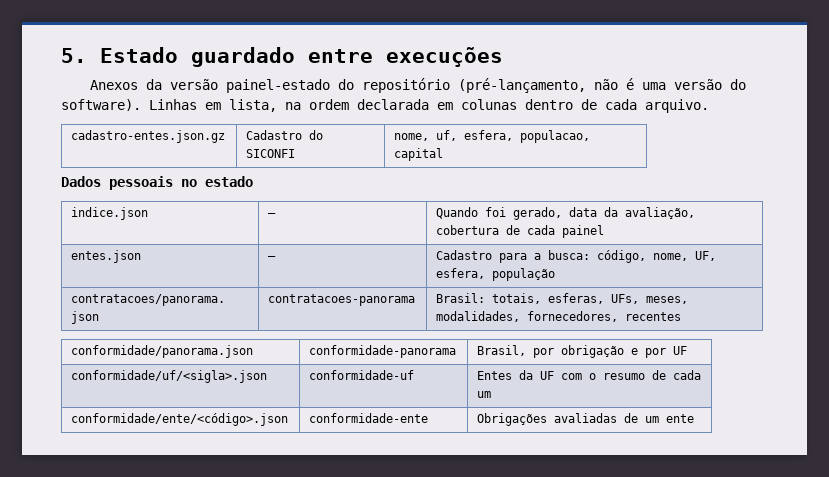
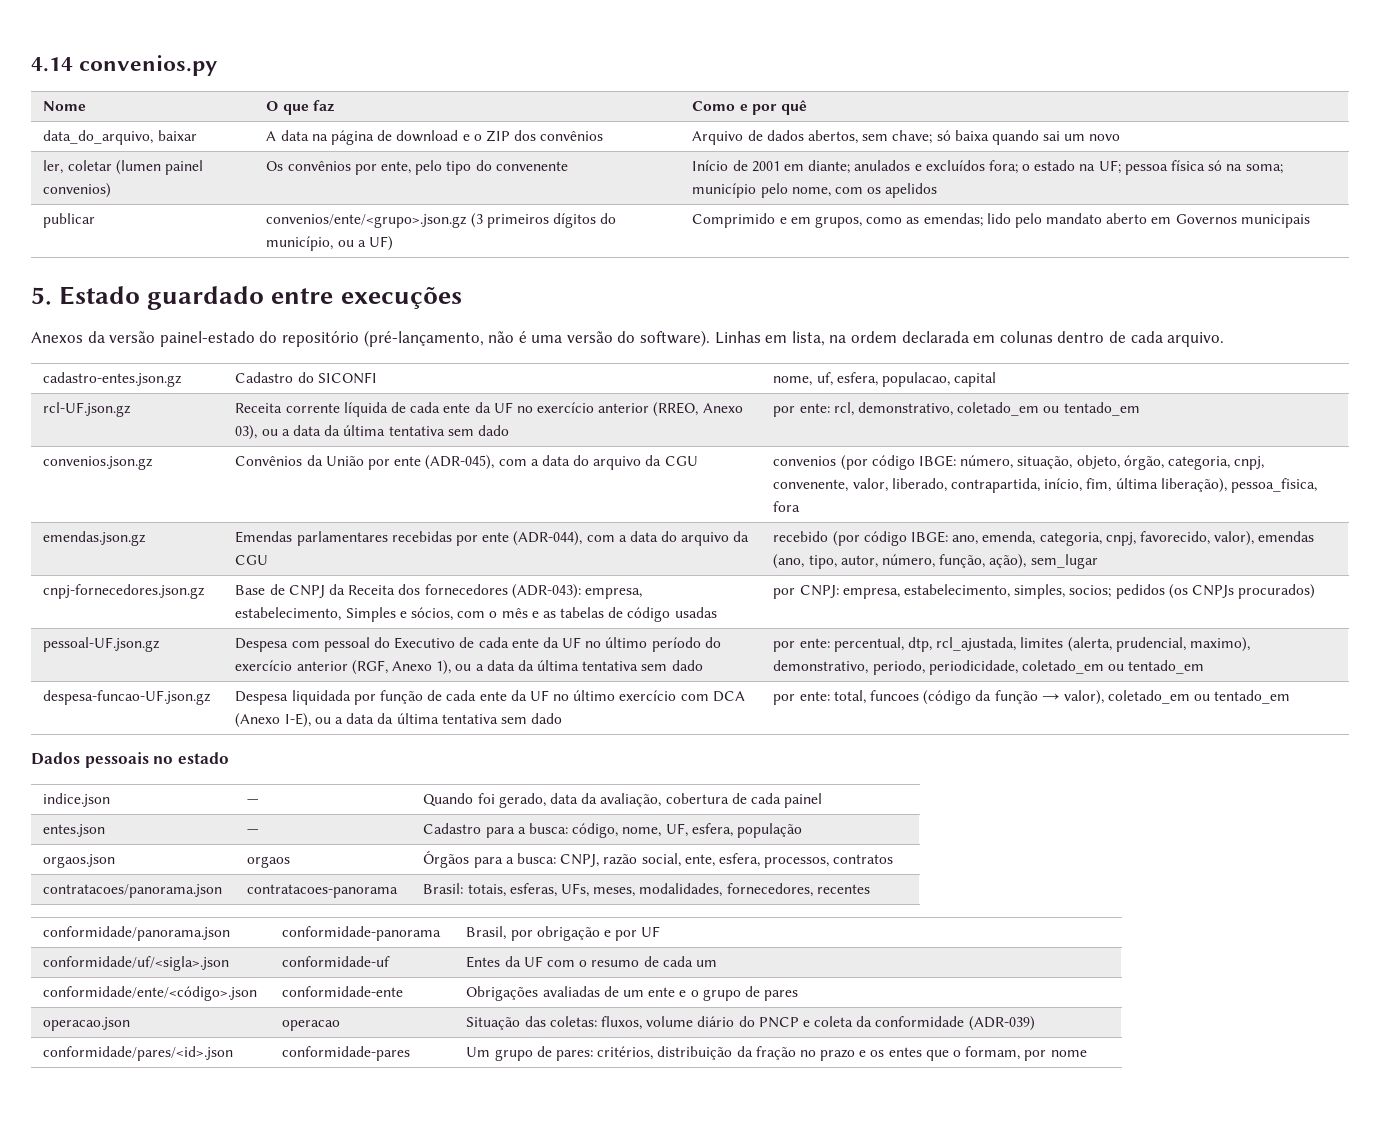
(61, 55) none -> [31,55,218,76] [43,101,87,111] [266,100,335,115] [692,100,807,115] [43,130,197,145] [266,130,604,145] [692,130,1121,145] [43,160,203,175] [43,183,112,198] [266,160,568,175] [692,160,1283,175] [692,183,938,198] [43,213,96,228] [266,213,617,228] [266,236,393,251] [692,213,1310,228] 4.14 convenios.py // Nome | O que faz | Como e por quê // data_do_arquivo, baixar | A data na página de download e o ZIP dos convênios | Arquivo de dados abertos, sem chave; só baixa quando sai um novo // ler, coletar (lumen painel convenios) | Os convênios por ente, pelo tipo do convenente | Início de 2001 em diante; anulados e excluídos fora; o estado na UF; pessoa física só na soma; município pelo nome, com os apelidos // publicar | convenios/ente/<grupo>.json.gz (3 primeiros dígitos do município, ou a UF) | Comprimido e em grupos, como as emendas; lido pelo mandato aberto em Governos municipais //
(444, 154) none -> [43,402,132,417] [235,402,743,417] [235,425,509,440] [773,402,1140,417] [43,456,154,470] [235,455,698,470] [773,455,1265,470] [773,478,1317,493] [773,501,801,512] [43,531,147,546] [235,531,750,546] [235,555,269,565] [773,531,1315,546] [773,554,1098,569] [43,584,206,599] [235,584,642,599] [235,607,717,622] [773,584,1316,599] [43,637,161,652] [235,637,721,652] [235,660,703,675] [773,637,1250,652] [773,660,1205,675] [43,690,212,705] [235,690,745,705] [235,713,563,728] [773,690,1291,705] // rcl-UF.json.gz | Receita corrente líquida de cada ente da UF no exercício anterior (RREO, Anexo 03), ou a data da última tentativa sem dado | por ente: rcl, demonstrativo, coletado_em ou tentado_em // convenios.json.gz | Convênios da União por ente (ADR-045), com a data do arquivo da CGU | convenios (por código IBGE: número, situação, objeto, órgão, categoria, cnpj, convenente, valor, liberado, contrapartida, início, fim, última liberação), pessoa_fisica, fora // emendas.json.gz | Emendas parlamentares recebidas por ente (ADR-044), com a data do arquivo da CGU | recebido (por código IBGE: ano, emenda, categoria, cnpj, favorecido, valor), emendas (ano, tipo, autor, número, função, ação), sem_lugar // cnpj-fornecedores.json.gz | Base de CNPJ da Receita dos fornecedores (ADR-043): empresa, estabelecimento, Simples e sócios, com o mês e as tabelas de código usadas | por CNPJ: empresa, estabelecimento, simples, socios; pedidos (os CNPJs procurados) // pessoal-UF.json.gz | Despesa com pessoal do Executivo de cada ente da UF no último período do exercício anterior (RGF, Anexo 1), ou a data da última tentativa sem dado | por ente: percentual, dtp, rcl_ajustada, limites (alerta, prudencial, maximo), demonstrativo, periodo, periodicidade, coletado_em ou tentado_em // despesa-funcao-UF.json.gz | Despesa liquidada por função de cada ente da UF no último exercício com DCA (Anexo I-E), ou a data da última tentativa sem dado | por ente: total, funcoes (código da função → valor), coletado_em ou tentado_em
(556, 274) none -> [43,854,116,868] [247,856,291,868] [423,851,894,868] // orgaos.json | orgaos | Órgãos para a busca: CNPJ, razão social, ente, esfera, processos, contratos
(695, 418) none -> [679,986,799,1001] [43,1017,131,1031] [282,1020,341,1031] [466,1016,1035,1031] [43,1046,234,1061] [282,1046,411,1061] [466,1046,1087,1061] e o grupo de pares // operacao.json | operacao | Situação das coletas: fluxos, volume diário do PNCP e coleta da conformidade (ADR-039) // conformidade/pares/<id>.json | conformidade-pares | Um grupo de pares: critérios, distribuição da fração no prazo e os entes que o formam, por nome

